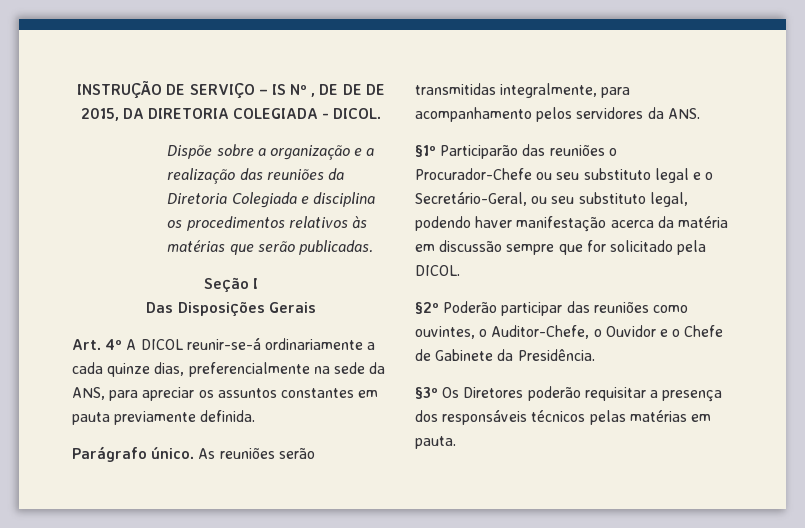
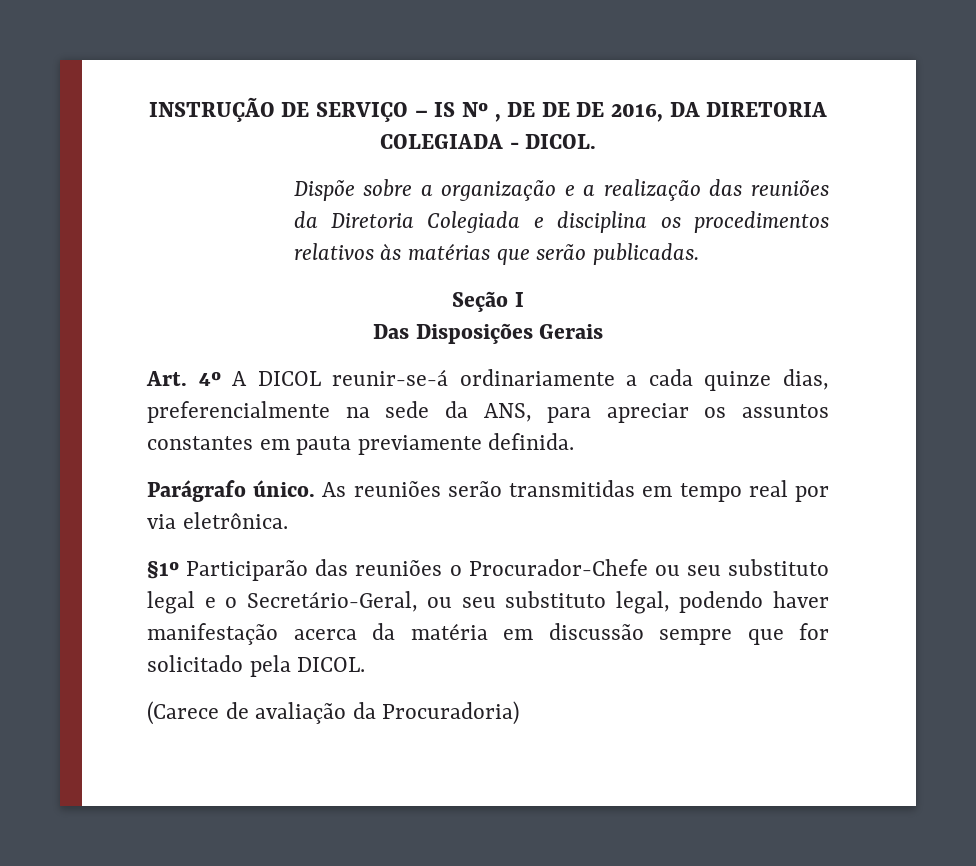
[80,108,119,121] 2015, -> [610,103,663,122] 2016,
[500,83,631,98] [415,107,700,122] integralmente, para acompanhamento pelos servidores da ANS. -> [642,480,829,502] [147,512,288,529] em tempo real por via eletrônica.
[415,301,688,316] [415,325,724,339] [415,349,595,361] [415,386,723,402] [415,410,711,425] [415,436,456,449] §2º Poderão participar das reuniões como ouvintes, o Auditor-Chefe, o Ouvidor e o Chefe de Gabinete da Presidência. // §3º Os Diretores poderão requisitar a presença dos responsáveis técnicos pelas matérias em pauta. -> [147,701,520,725] (Carece de avaliação da Procuradoria)

